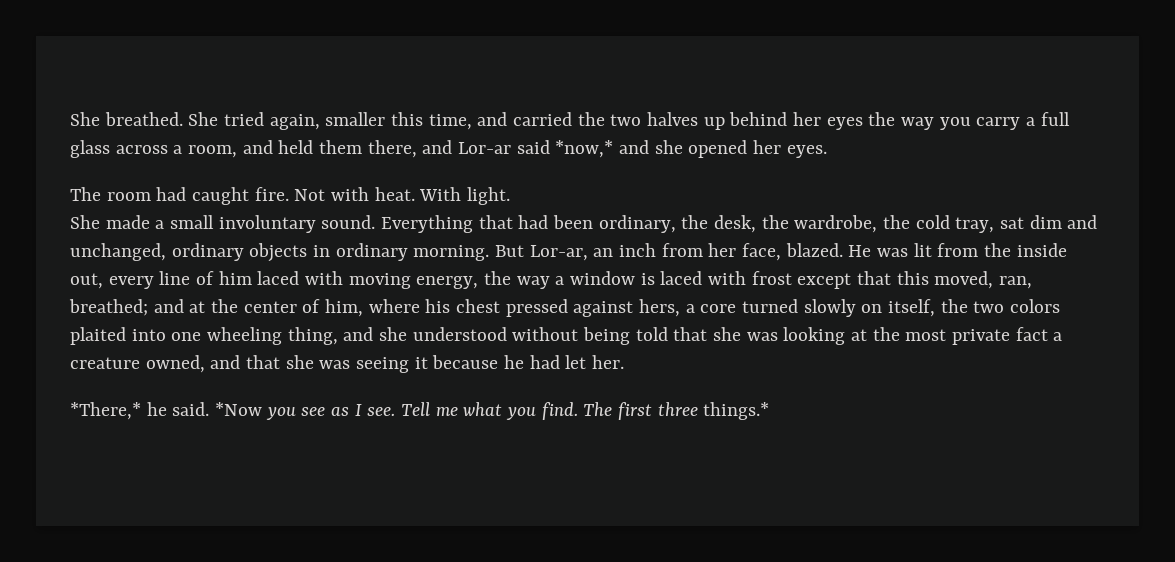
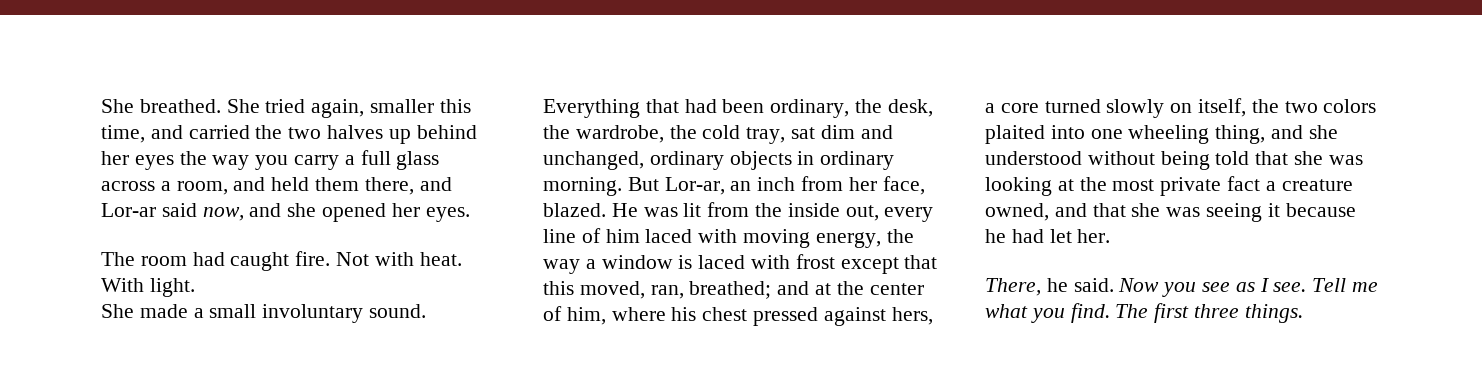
[555,140,614,158] *now,* -> [202,207,244,221] now,
[70,402,141,420] *There,* -> [985,278,1041,296] There,
[215,402,263,416] *Now -> [1118,278,1160,292] Now
[703,402,770,420] things.* -> [1244,304,1303,323] things.

